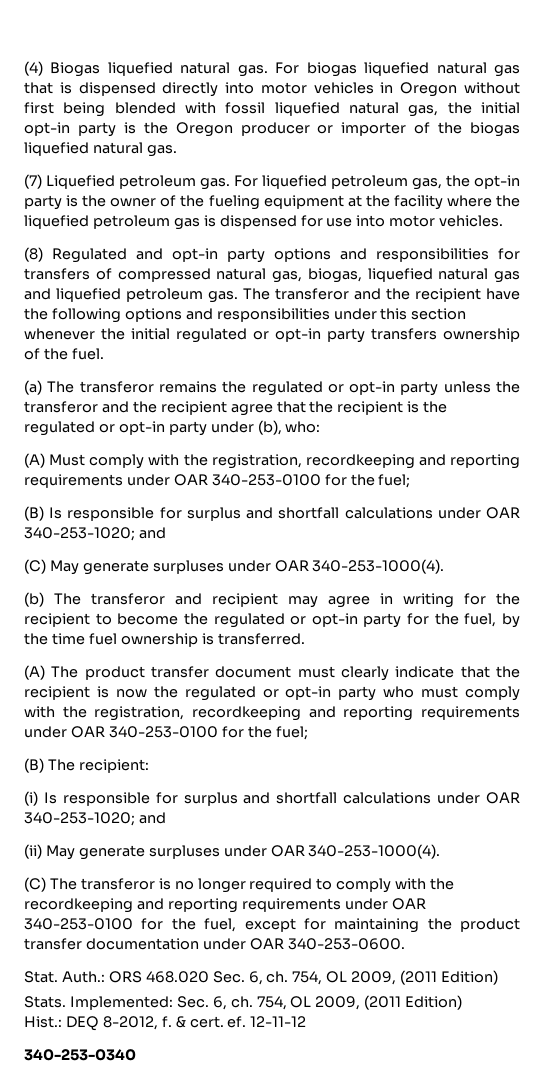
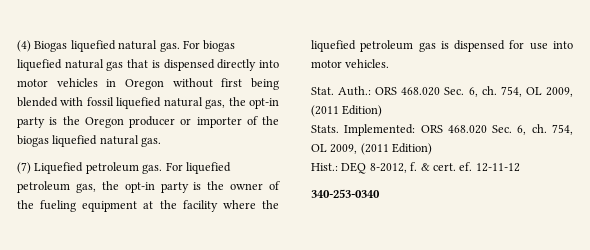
[480,102,520,114] initial -> (246, 101) none
[24,247,520,263] [24,268,520,283] [24,288,520,303] [24,308,467,323] [24,328,520,343] [24,348,104,360] [24,380,521,396] [24,401,448,416] [24,420,321,436] [24,453,520,469] [24,474,411,488] [24,506,520,521] [24,527,166,541] [24,559,445,575] [24,592,520,608] [24,613,520,628] [24,633,305,647] [24,665,520,681] [24,686,520,701] [24,706,520,721] [24,726,308,740] [24,758,149,773] [24,791,520,806] [24,812,166,826] [24,844,441,860] [24,877,455,893] [24,898,426,913] [24,918,520,933] [24,938,405,950] // (8) Regulated and opt-in party options and responsibilities for transfers of compressed natural gas, biogas, liquefied natural gas and liquefied petroleum gas. The transferor and the recipient have the following options and responsibilities under this section whenever the initial regulated or opt-in party transfers ownership of the fuel. // (a) The transferor remains the regulated or opt-in party unless the transferor and the recipient agree that the recipient is the regulated or opt-in party under (b), who: // (A) Must comply with the registration, recordkeeping and reporting requirements under OAR 340-253-0100 for the fuel; // (B) Is responsible for surplus and shortfall calculations under OAR 340-253-1020; and // (C) May generate surpluses under OAR 340-253-1000(4). // (b) The transferor and recipient may agree in writing for the recipient to become the regulated or opt-in party for the fuel, by the time fuel ownership is transferred. // (A) The product transfer document must clearly indicate that the recipient is now the regulated or opt-in party who must comply with the registration, recordkeeping and reporting requirements under OAR 340-253-0100 for the fuel; // (B) The recipient: // (i) Is responsible for surplus and shortfall calculations under OAR 340-253-1020; and // (ii) May generate surpluses under OAR 340-253-1000(4). // (C) The transferor is no longer required to comply with the recordkeeping and reporting requirements under OAR 340-253-0100 for the fuel, except for maintaining the product transfer documentation under OAR 340-253-0600. -> (390, 63) none
(173, 1003) none -> [420,125,487,134] ORS 468.020

